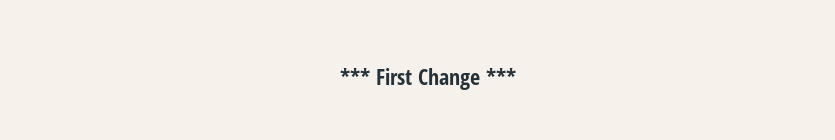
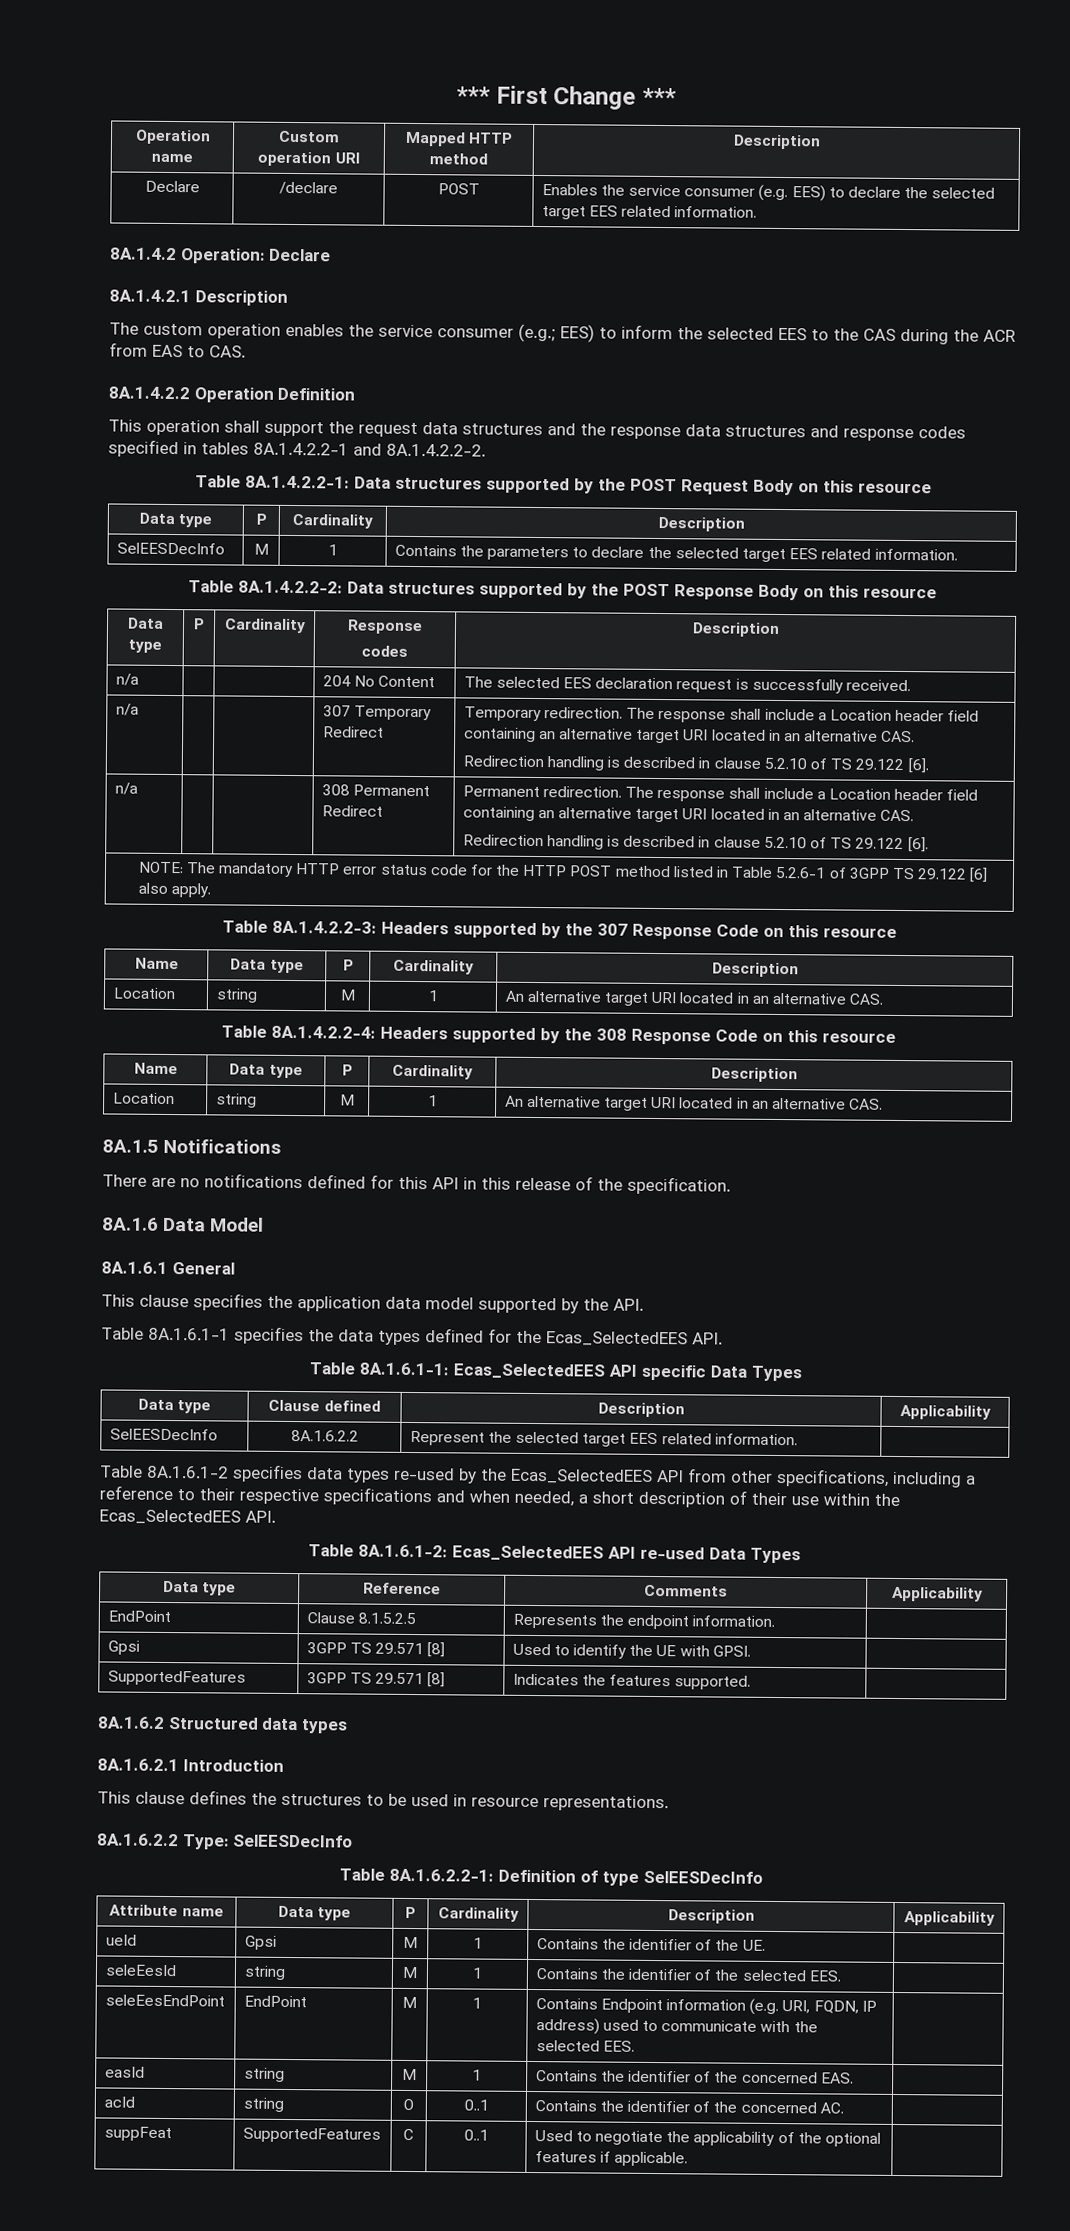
(516, 76) none -> [134,129,211,145] [151,153,193,163] [278,130,340,143] [257,151,360,167] [404,131,514,147] [429,153,488,165] [732,134,821,150] [144,180,200,193] [279,181,338,195] [437,183,480,195] [541,184,996,202] [541,205,758,220] [110,247,332,264] [109,289,288,306] [109,322,1016,345] [109,342,246,358] [108,386,356,403] [108,419,966,442] [108,439,486,458] [194,475,932,496] [138,512,213,528] [255,513,267,525] [292,513,373,529] [657,516,745,532] [116,542,225,555] [253,543,269,555] [327,544,338,556] [394,544,958,563] [187,580,937,601] [127,617,164,629] [128,639,162,653] [193,618,205,630] [223,618,306,634] [347,619,423,635] [361,645,408,657] [691,622,780,637] [115,673,139,686] [322,675,436,688] [463,676,912,694] [115,703,139,716] [322,705,432,721] [322,726,384,738] [463,706,980,723] [463,727,916,744] [462,755,929,774] [114,782,138,795] [321,784,430,797] [321,805,383,817] [462,785,979,802] [462,806,915,823] [462,834,929,853] [137,861,989,883] [137,882,211,898] [221,920,897,940] [134,957,179,970] [230,958,304,974] [342,959,354,971] [393,959,474,975] [711,962,799,978] [112,987,176,1000] [215,988,258,1003] [339,989,356,1001] [427,990,439,1002] [504,990,885,1006] [220,1025,896,1045] [133,1062,178,1075] [229,1063,303,1079] [341,1064,353,1076] [392,1064,473,1080] [710,1067,798,1083] [112,1092,175,1105] [215,1093,257,1108] [339,1094,355,1106] [427,1095,438,1107] [504,1095,884,1111] [102,1138,282,1154] [102,1173,731,1195] [102,1217,265,1232] [101,1261,235,1275] [101,1293,644,1314] [101,1326,723,1347] [308,1362,802,1382] [137,1398,212,1414] [268,1399,381,1412] [597,1402,685,1418] [899,1405,991,1420] [109,1428,218,1441] [290,1430,359,1442] [409,1430,798,1447] [100,1464,976,1488] [99,1485,900,1508] [99,1509,276,1525] [307,1544,801,1564] [162,1580,237,1596] [363,1582,441,1595] [644,1584,728,1597] [891,1586,983,1602] [107,1610,171,1623] [306,1612,416,1625] [512,1613,776,1630] [107,1640,140,1655] [306,1642,446,1658] [512,1643,751,1659] [107,1670,246,1686] [306,1672,446,1688] [512,1673,752,1690] [97,1716,348,1734] [97,1758,284,1772] [97,1790,669,1812] [96,1833,354,1850] [339,1868,763,1886] [109,1904,224,1917] [277,1905,352,1921] [405,1906,416,1919] [437,1907,519,1922] [667,1909,755,1924] [903,1911,995,1926] [105,1934,137,1946] [244,1935,277,1950] [403,1936,418,1949] [473,1937,483,1949] [536,1938,766,1951] [104,1964,177,1977] [243,1965,286,1980] [402,1966,418,1979] [472,1967,483,1979] [535,1968,841,1982] [104,1994,225,2007] [243,1995,307,2008] [402,1996,417,2009] [472,1997,482,2009] [535,1998,877,2016] [535,2018,818,2035] [535,2040,635,2052] [104,2066,145,2078] [243,2067,285,2082] [402,2068,417,2081] [472,2069,482,2081] [535,2070,854,2084] [103,2096,135,2108] [242,2097,284,2112] [403,2098,414,2111] [463,2099,489,2111] [534,2100,844,2114] [103,2126,172,2142] [242,2127,381,2143] [403,2128,414,2141] [463,2129,489,2141] [534,2130,882,2147] [534,2151,689,2167] // Operation name | Custom operation URI | Mapped HTTP method | Description // Declare | /declare | POST | Enables the service consumer (e.g. EES) to declare the selected target EES related information. // 8A.1.4.2 Operation: Declare // 8A.1.4.2.1 Description // The custom operation enables the service consumer (e.g.; EES) to inform the selected EES to the CAS during the ACR from EAS to CAS. // 8A.1.4.2.2 Operation Definition // This operation shall support the request data structures and the response data structures and response codes specified in tables 8A.1.4.2.2-1 and 8A.1.4.2.2-2. // Table 8A.1.4.2.2-1: Data structures supported by the POST Request Body on this resource // Data type | P | Cardinality | Description // SelEESDecInfo | M | 1 | Contains the parameters to declare the selected target EES related information. // Table 8A.1.4.2.2-2: Data structures supported by the POST Response Body on this resource // Data type | P | Cardinality | Response // codes | Description // n/a | | | 204 No Content | The selected EES declaration request is successfully received. // n/a | | | 307 Temporary Redirect | Temporary redirection. The response shall include a Location header field containing an alternative target URI located in an alternative CAS. // Redirection handling is described in clause 5.2.10 of TS 29.122 [6]. // n/a | | | 308 Permanent Redirect | Permanent redirection. The response shall include a Location header field containing an alternative target URI located in an alternative CAS. // Redirection handling is described in clause 5.2.10 of TS 29.122 [6]. // NOTE: The mandatory HTTP error status code for the HTTP POST method listed in Table 5.2.6-1 of 3GPP TS 29.122 [6] also apply. // Table 8A.1.4.2.2-3: Headers supported by the 307 Response Code on this resource // Name | Data type | P | Cardinality | Description // Location | string | M | 1 | An alternative target URI located in an alternative CAS. // Table 8A.1.4.2.2-4: Headers supported by the 308 Response Code on this resource // Name | Data type | P | Cardinality | Description // Location | string | M | 1 | An alternative target URI located in an alternative CAS. // 8A.1.5 Notifications // There are no notifications defined for this API in this release of the specification. // 8A.1.6 Data Model // 8A.1.6.1 General // This clause specifies the application data model supported by the API. // Table 8A.1.6.1-1 specifies the data types defined for the Ecas_SelectedEES API. // Table 8A.1.6.1-1: Ecas_SelectedEES API specific Data Types // Data type | Clause defined | Description | Applicability // SelEESDecInfo | 8A.1.6.2.2 | Represent the selected target EES related information. | // Table 8A.1.6.1-2 specifies data types re-used by the Ecas_SelectedEES API from other specifications, including a reference to their respective specifications and when needed, a short description of their use within the Ecas_SelectedEES API. // Table 8A.1.6.1-2: Ecas_SelectedEES API re-used Data Types // Data type | Reference | Comments | Applicability // EndPoint | Clause 8.1.5.2.5 | Represents the endpoint information. | // Gpsi | 3GPP TS 29.571 [8] | Used to identify the UE with GPSI. | // SupportedFeatures | 3GPP TS 29.571 [8] | Indicates the features supported. | // 8A.1.6.2 Structured data types // 8A.1.6.2.1 Introduction // This clause defines the structures to be used in resource representations. // 8A.1.6.2.2 Type: SelEESDecInfo // Table 8A.1.6.2.2-1: Definition of type SelEESDecInfo // Attribute name | Data type | P | Cardinality | Description | Applicability // ueId | Gpsi | M | 1 | Contains the identifier of the UE. | // seleEesId | string | M | 1 | Contains the identifier of the selected EES. | // seleEesEndPoint | EndPoint | M | 1 | Contains Endpoint information (e.g. URI, FQDN, IP address) used to communicate with the selected EES. | // easId | string | M | 1 | Contains the identifier of the concerned EAS. | // acId | string | O | 0..1 | Contains the identifier of the concerned AC. | // suppFeat | SupportedFeatures | C | 0..1 | Used to negotiate the applicability of the optional features if applicable. |

